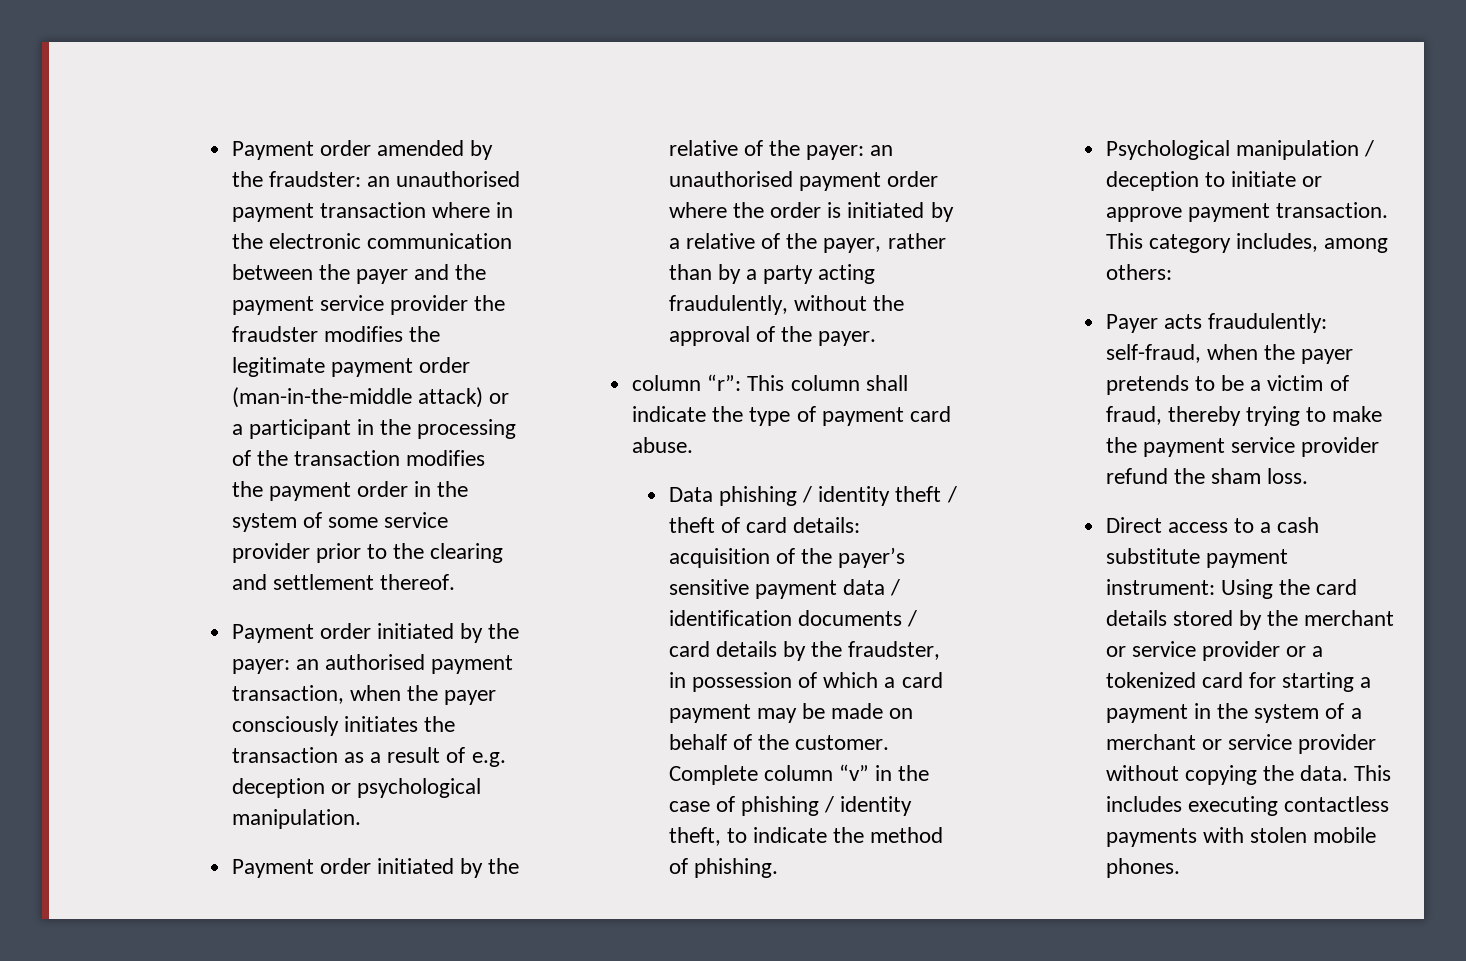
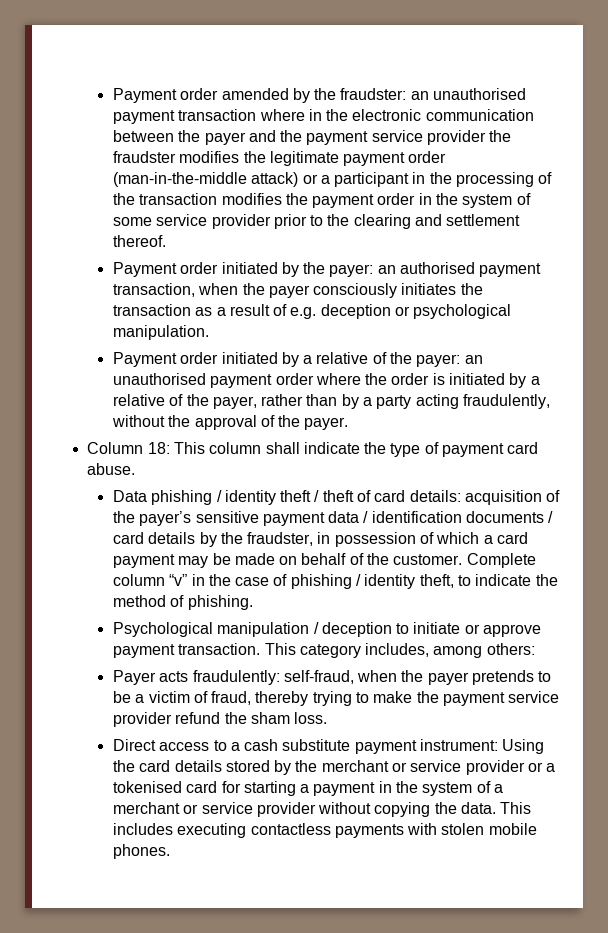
[488,858,520,874] the -> [303,355,313,364] a
[631,374,742,391] column “r”: -> [87,442,170,454] Column 18:
[1105,672,1196,688] tokenized -> [112,781,182,793] tokenised

